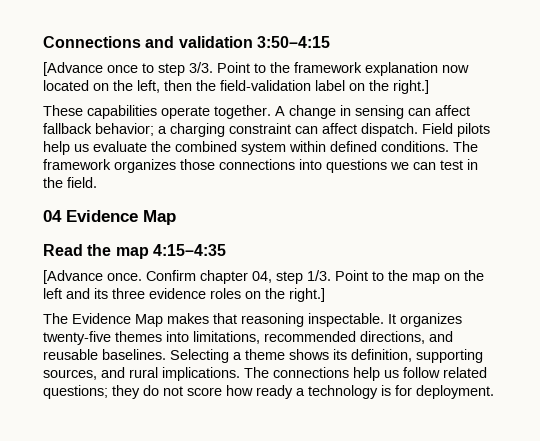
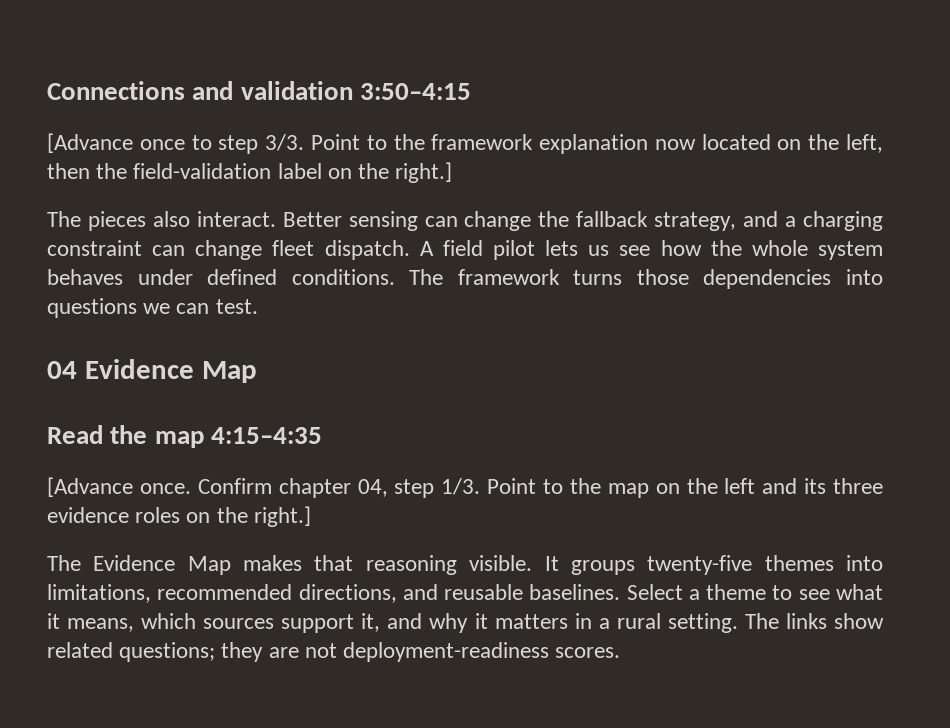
[43,105,470,119] [43,123,490,137] [43,141,326,155] These capabilities operate together. A change in sensing can affect fallback behavior; a charging constraint can affect dispatch. Field pilots help us evaluate the combined system within -> [47,211,883,231] [47,240,883,260] [47,269,193,285] The pieces also interact. Better sensing can change the fallback strategy, and a charging constraint can change fleet dispatch. A field pilot lets us see how the whole system behaves under
[114,159,295,173] organizes those connections -> [573,269,832,289] turns those dependencies
[440,159,478,170] [43,177,97,188] test in the field. -> [215,299,258,314] test.
[308,313,462,327] inspectable. It organizes -> [469,555,635,575] visible. It groups
[170,349,229,363] Selecting -> [626,584,683,600] Select
[289,349,483,363] [43,367,487,381] [43,385,494,399] shows its definition, supporting sources, and rural implications. The connections help us follow related questions; they do not score how ready a technology is for deployment. -> [772,584,883,600] [47,613,884,633] [47,642,621,662] to see what it means, which sources support it, and why it matters in a rural setting. The links show related questions; they are not deployment-readiness scores.

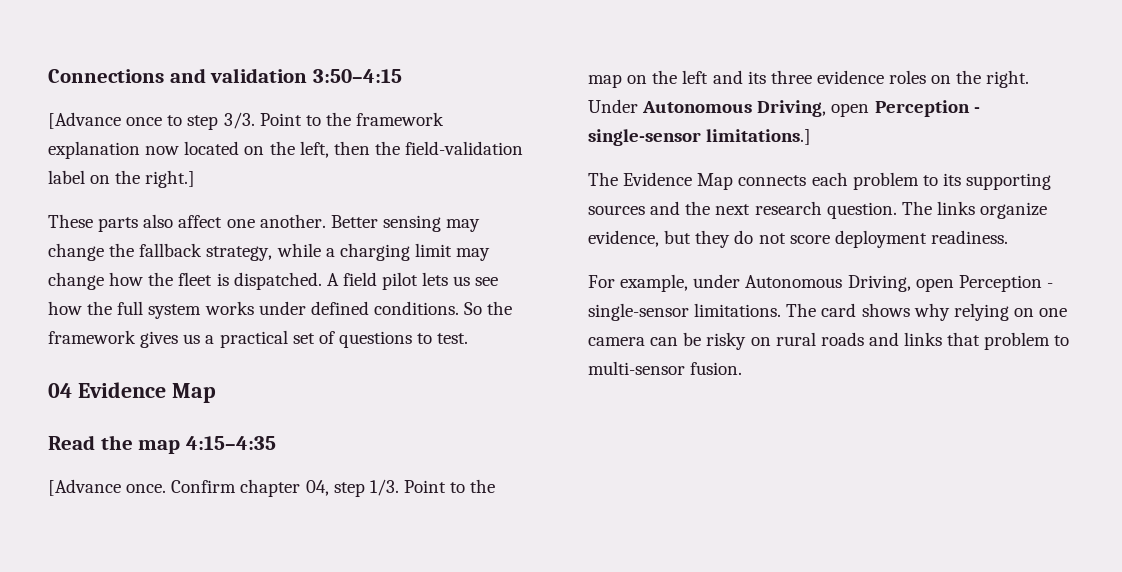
[47,211,276,231] The pieces also interact. -> [48,214,326,232] These parts also affect one another.
[424,216,458,227] can -> [446,219,481,232] may
[743,211,779,227] and -> [276,243,321,257] while
[47,240,410,260] constraint can change fleet dispatch. -> [414,243,491,261] [48,272,322,290] limit may change how the fleet is dispatched.
[751,240,883,260] [47,269,883,289] [47,298,210,318] whole system behaves under defined conditions. The framework turns those dependencies into questions we can -> [117,301,513,319] [48,330,433,348] full system works under defined conditions. So the framework gives us a practical set of questions to
[253,506,311,527] [47,555,884,575] [47,584,883,603] [47,613,884,633] [47,642,621,662] right.] // The Evidence Map makes that reasoning visible. It groups twenty-five themes into limitations, recommended directions, and reusable baselines. Select a theme to see what it means, which sources support it, and why it matters in a rural setting. The links show related questions; they are not deployment-readiness scores. -> [986,70,1030,88] [588,99,980,117] [588,129,812,146] [588,172,1052,190] [588,201,1048,219] [588,230,1008,248] [588,274,1053,292] [588,303,1068,321] [588,332,1070,350] [588,361,743,375] right. Under Autonomous Driving, open Perception - single-sensor limitations.] // The Evidence Map connects each problem to its supporting sources and the next research question. The links organize evidence, but they do not score deployment readiness. // For example, under Autonomous Driving, open Perception - single-sensor limitations. The card shows why relying on one camera can be risky on rural roads and links that problem to multi-sensor fusion.

